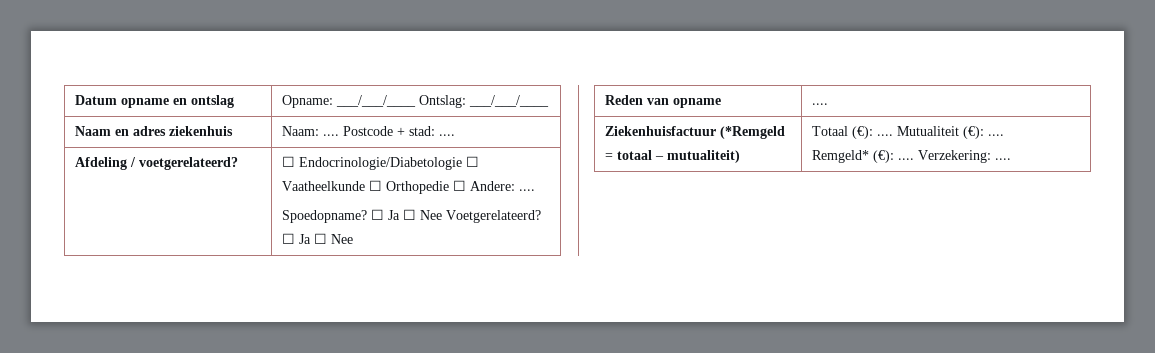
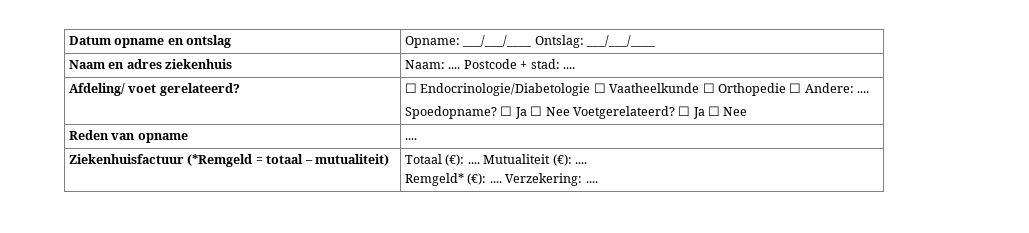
[75,157,239,170] Afdeling / voetgerelateerd? -> [69,83,240,96] Afdeling/ voet gerelateerd?

